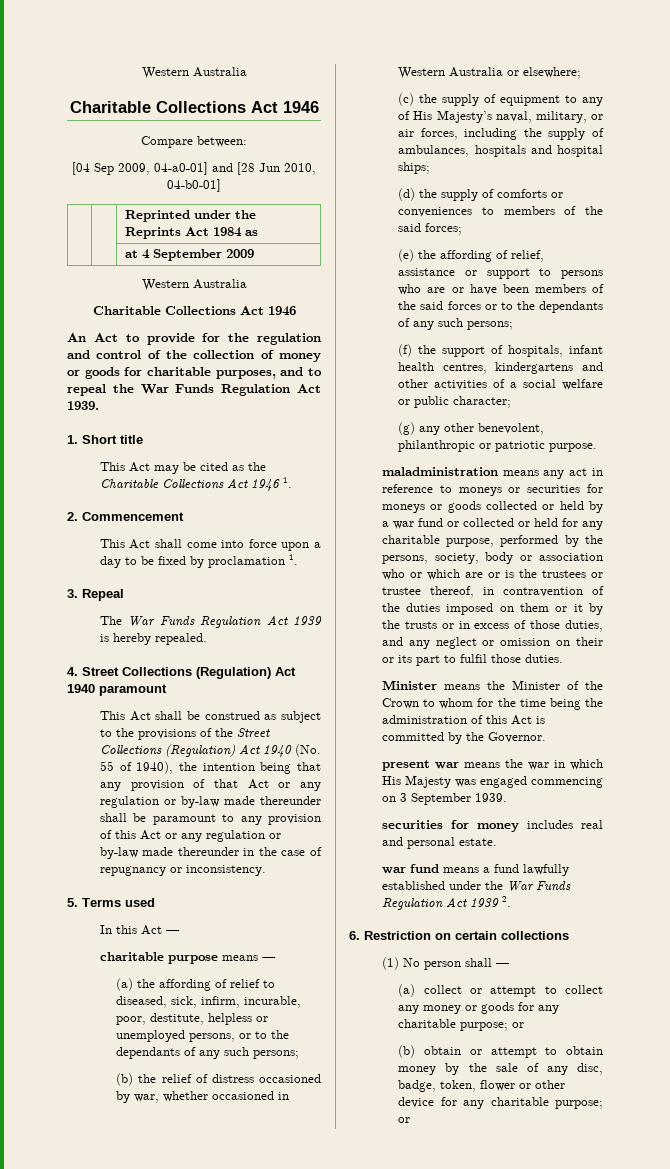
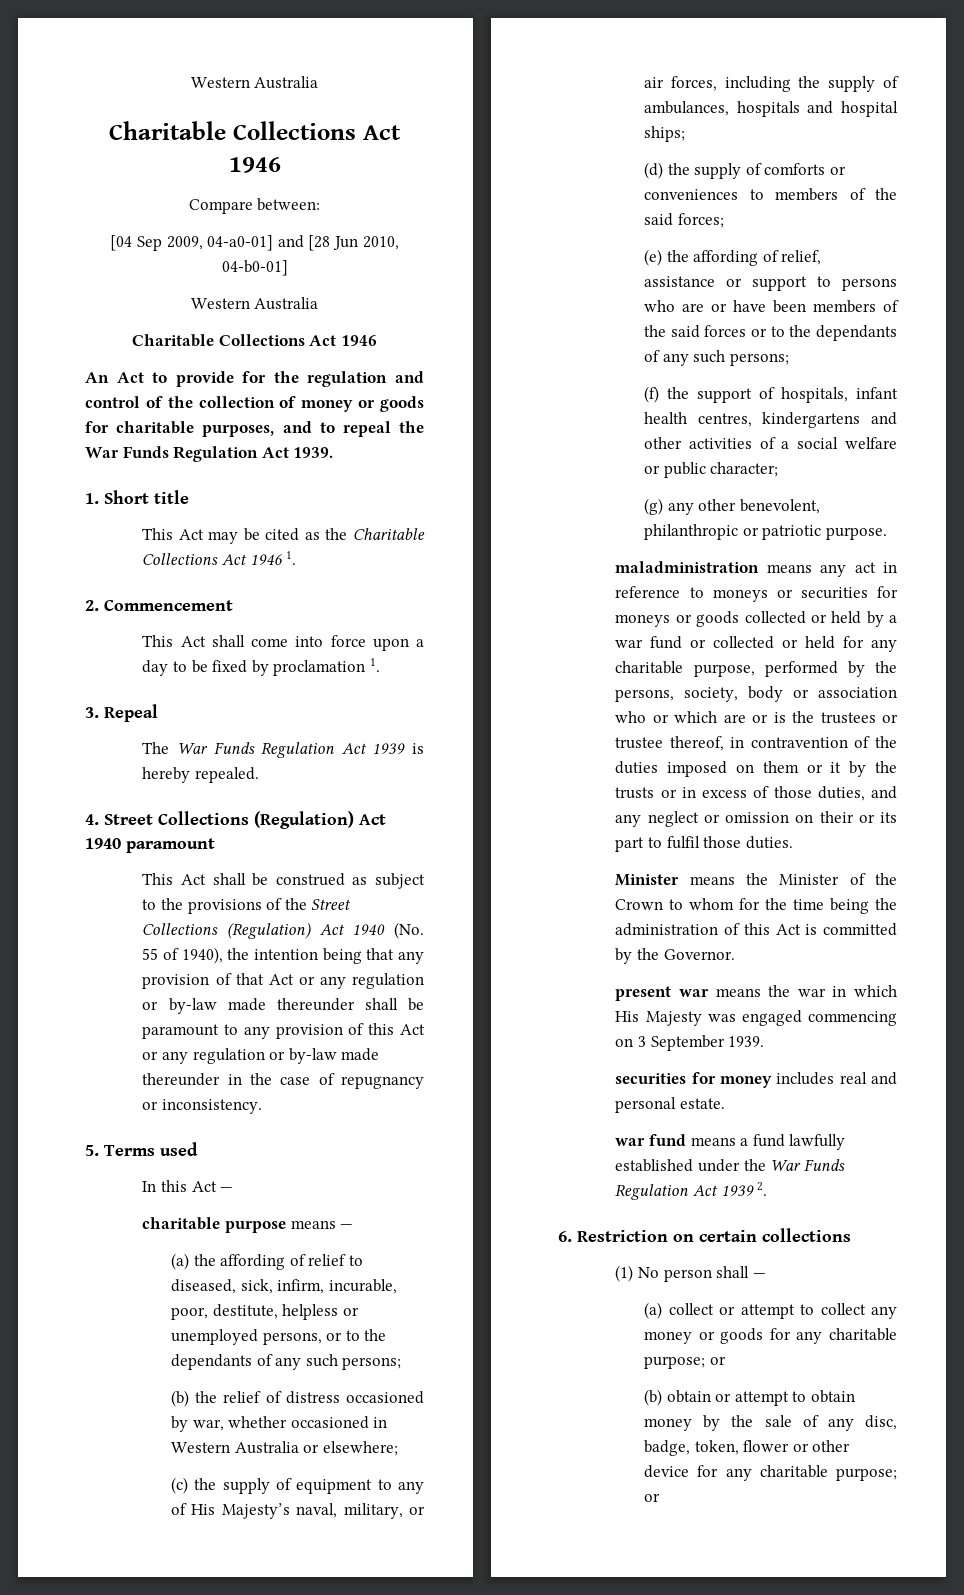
[125,210,257,222] [125,227,259,239] [125,249,255,261] // | | Reprinted under the Reprints Act 1984 as // | | at 4 September 2009 -> (288, 268) none

